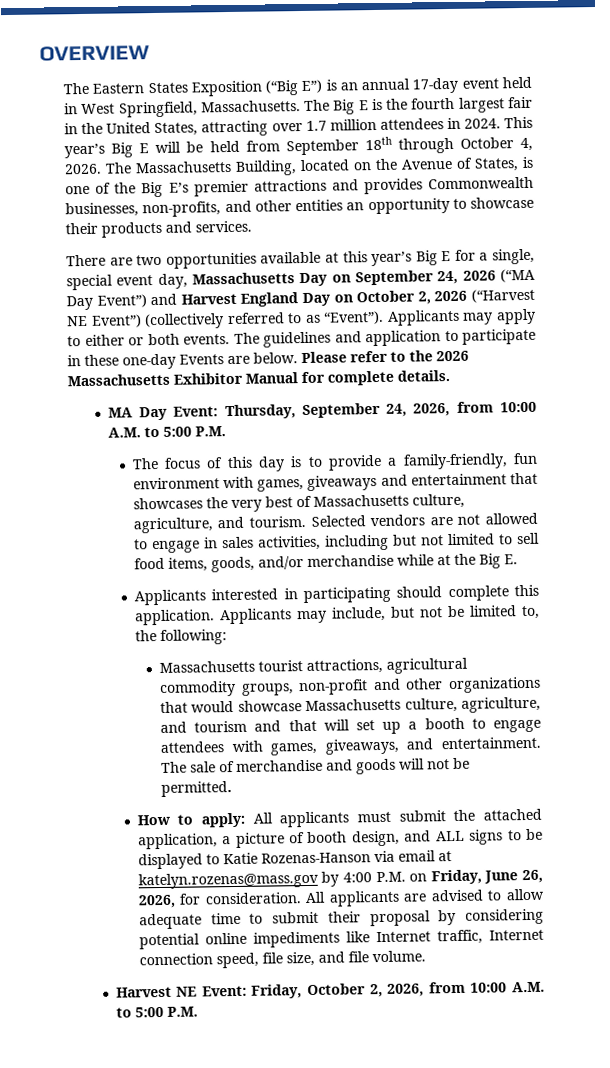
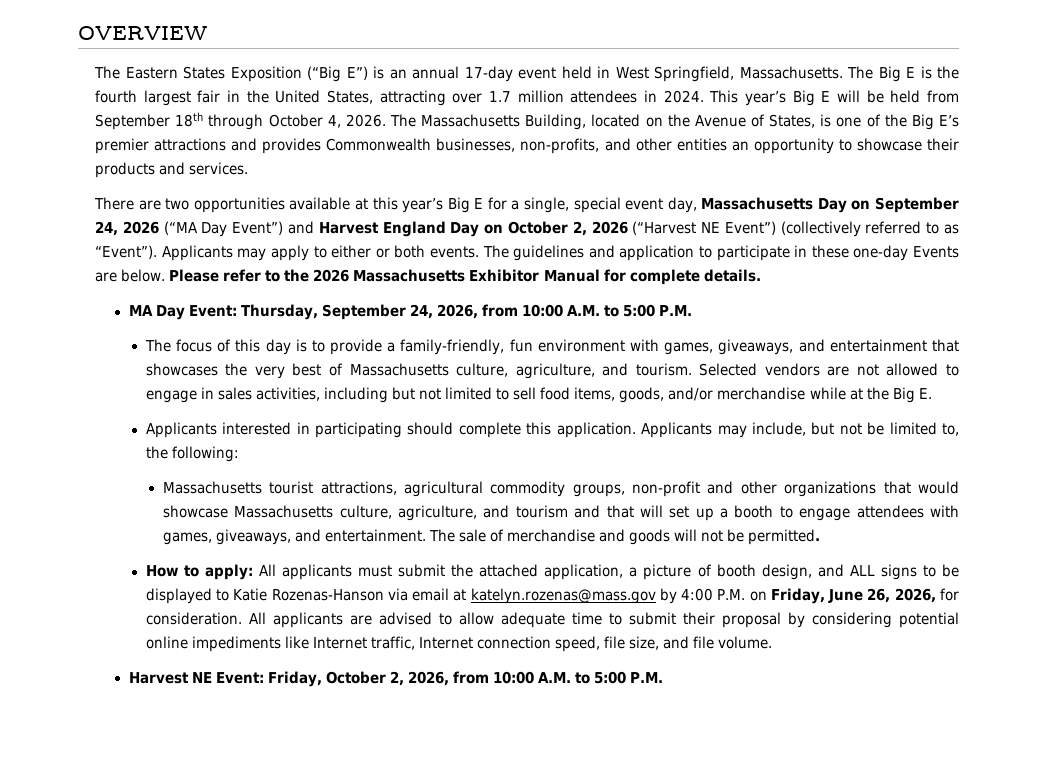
[307,475,378,491] giveaways -> [718,339,794,355] giveaways,

